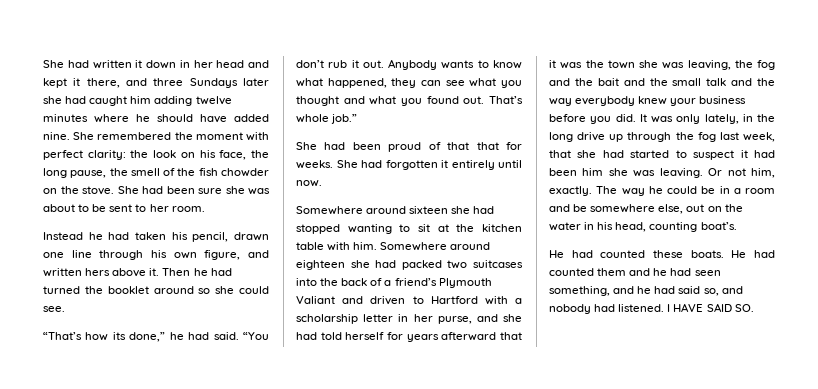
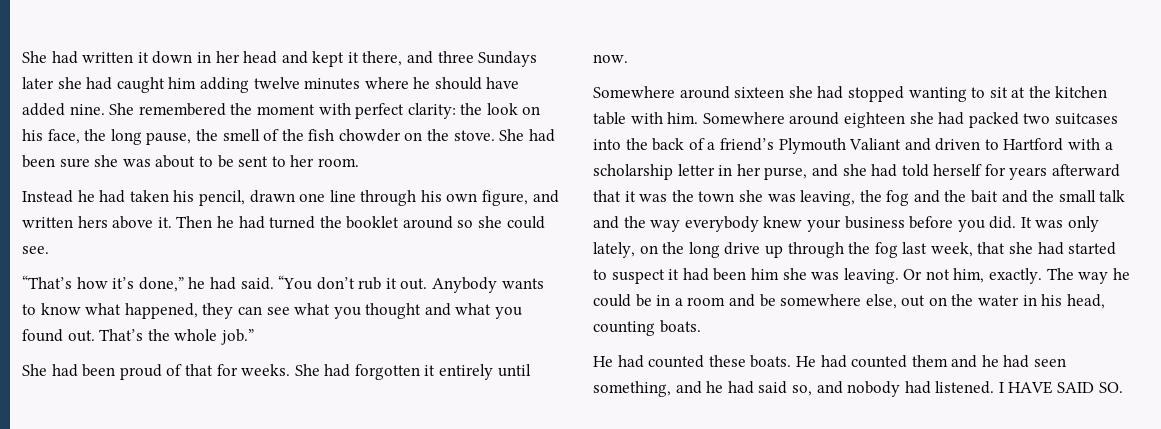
[112,332,126,340] its -> [112,277,135,289] it’s
(523, 100) none -> [147,329,170,341] the
[476,142,499,150] that -> (213, 370) none
[742,114,753,122] in -> [639,245,658,254] on
[700,222,737,230] boat’s. -> [659,320,701,333] boats.

